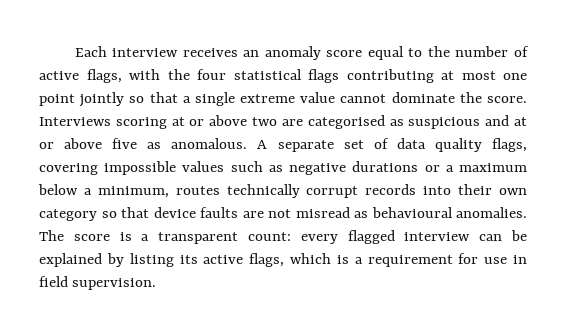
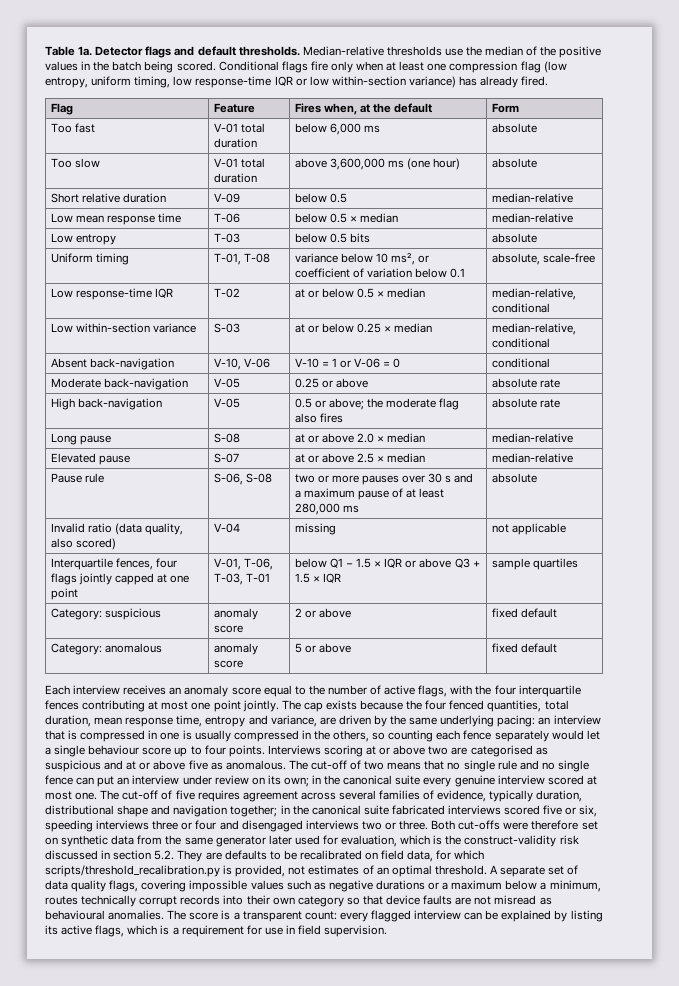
(74, 51) none -> [45,46,602,58] [45,61,567,73] [45,76,549,88] [50,103,73,115] [213,103,255,113] [294,103,433,115] [491,103,519,113] [50,123,95,133] [213,123,265,133] [213,138,257,148] [294,123,380,135] [491,123,537,133] [50,158,100,168] [213,158,265,168] [213,173,257,183] [294,158,461,170] [491,158,537,168] [50,193,166,203] [213,193,240,203] [294,193,347,203] [491,193,573,203] [50,213,182,225] [213,213,240,223] [294,213,399,223] [491,213,573,223] [50,233,116,245] [213,233,240,243] [294,233,370,243] [491,233,537,243] [50,253,129,265] [213,253,270,265] [294,253,430,265] [294,268,466,278] [491,253,595,265] [50,288,173,300] [213,288,240,298] [294,288,426,298] [491,288,576,300] [491,303,550,313] [50,323,196,333] [213,323,240,333] [294,323,433,333] [491,323,576,335] [491,338,550,348] [50,358,174,370] [213,358,270,370] [294,358,401,368] [491,358,550,368] [50,378,188,390] [213,378,240,388] [294,378,368,388] [491,378,560,388] [50,398,162,410] [213,398,240,408] [294,398,460,410] [294,413,343,423] [491,398,560,408] [50,433,111,445] [213,433,240,443] [294,433,426,443] [491,433,573,443] [50,453,130,465] [213,453,239,463] [294,453,426,463] [491,453,573,463] [50,473,104,483] [213,473,272,485] [294,473,474,485] [294,488,445,500] [294,503,359,515] [491,473,537,483] [50,523,184,535] [50,538,116,550] [213,523,240,533] [294,523,336,535] [491,523,566,535] [50,558,177,570] [50,573,190,585] [50,588,78,600] [213,558,273,570] [213,573,270,585] [294,558,480,568] [294,573,341,583] [491,558,578,570] [50,608,161,620] [213,608,258,620] [213,625,243,633] [294,608,351,618] [491,608,557,618] [50,643,162,655] [213,643,258,655] [213,660,243,668] [294,643,351,653] [491,643,557,653] Table 1a. Detector flags and default thresholds. Median-relative thresholds use the median of the positive values in the batch being scored. Conditional flags fire only when at least one compression flag (low entropy, uniform timing, low response-time IQR or low within-section variance) has already fired. // Flag | Feature | Fires when, at the default | Form // Too fast | V-01 total duration | below 6,000 ms | absolute // Too slow | V-01 total duration | above 3,600,000 ms (one hour) | absolute // Short relative duration | V-09 | below 0.5 | median-relative // Low mean response time | T-06 | below 0.5 × median | median-relative // Low entropy | T-03 | below 0.5 bits | absolute // Uniform timing | T-01, T-08 | variance below 10 ms², or coefficient of variation below 0.1 | absolute, scale-free // Low response-time IQR | T-02 | at or below 0.5 × median | median-relative, conditional // Low within-section variance | S-03 | at or below 0.25 × median | median-relative, conditional // Absent back-navigation | V-10, V-06 | V-10 = 1 or V-06 = 0 | conditional // Moderate back-navigation | V-05 | 0.25 or above | absolute rate // High back-navigation | V-05 | 0.5 or above; the moderate flag also fires | absolute rate // Long pause | S-08 | at or above 2.0 × median | median-relative // Elevated pause | S-07 | at or above 2.5 × median | median-relative // Pause rule | S-06, S-08 | two or more pauses over 30 s and a maximum pause of at least 280,000 ms | absolute // Invalid ratio (data quality, also scored) | V-04 | missing | not applicable // Interquartile fences, four flags jointly capped at one point | V-01, T-06, T-03, T-01 | below Q1 − 1.5 × IQR or above Q3 + 1.5 × IQR | sample quartiles // Category: suspicious | anomaly score | 2 or above | fixed default // Category: anomalous | anomaly score | 5 or above | fixed default //
[233,69,339,83] statistical flags -> [518,685,581,697] [45,700,79,710] interquartile fences
[79,92,527,107] jointly so that a single extreme value cannot dominate the score. -> [242,700,569,712] [45,715,601,727] [45,730,600,742] [45,745,265,757] jointly. The cap exists because the four fenced quantities, total duration, mean response time, entropy and variance, are driven by the same underlying pacing: an interview that is compressed in one is usually compressed in the others, so counting each fence separately would let a single behaviour score up to four points.
(248, 143) none -> [288,760,589,772] [45,775,597,787] [45,790,583,802] [45,805,598,817] [45,820,598,832] [45,835,579,847] [45,850,485,862] [45,865,487,877] The cut-off of two means that no single rule and no single fence can put an interview under review on its own; in the canonical suite every genuine interview scored at most one. The cut-off of five requires agreement across several families of evidence, typically duration, distributional shape and navigation together; in the canonical suite fabricated interviews scored five or six, speeding interviews three or four and disengaged interviews two or three. Both cut-offs were therefore set on synthetic data from the same generator later used for evaluation, which is the construct-validity risk discussed in section 5.2. They are defaults to be recalibrated on field data, for which scripts/threshold_recalibration.py is provided, not estimates of an optimal threshold.

